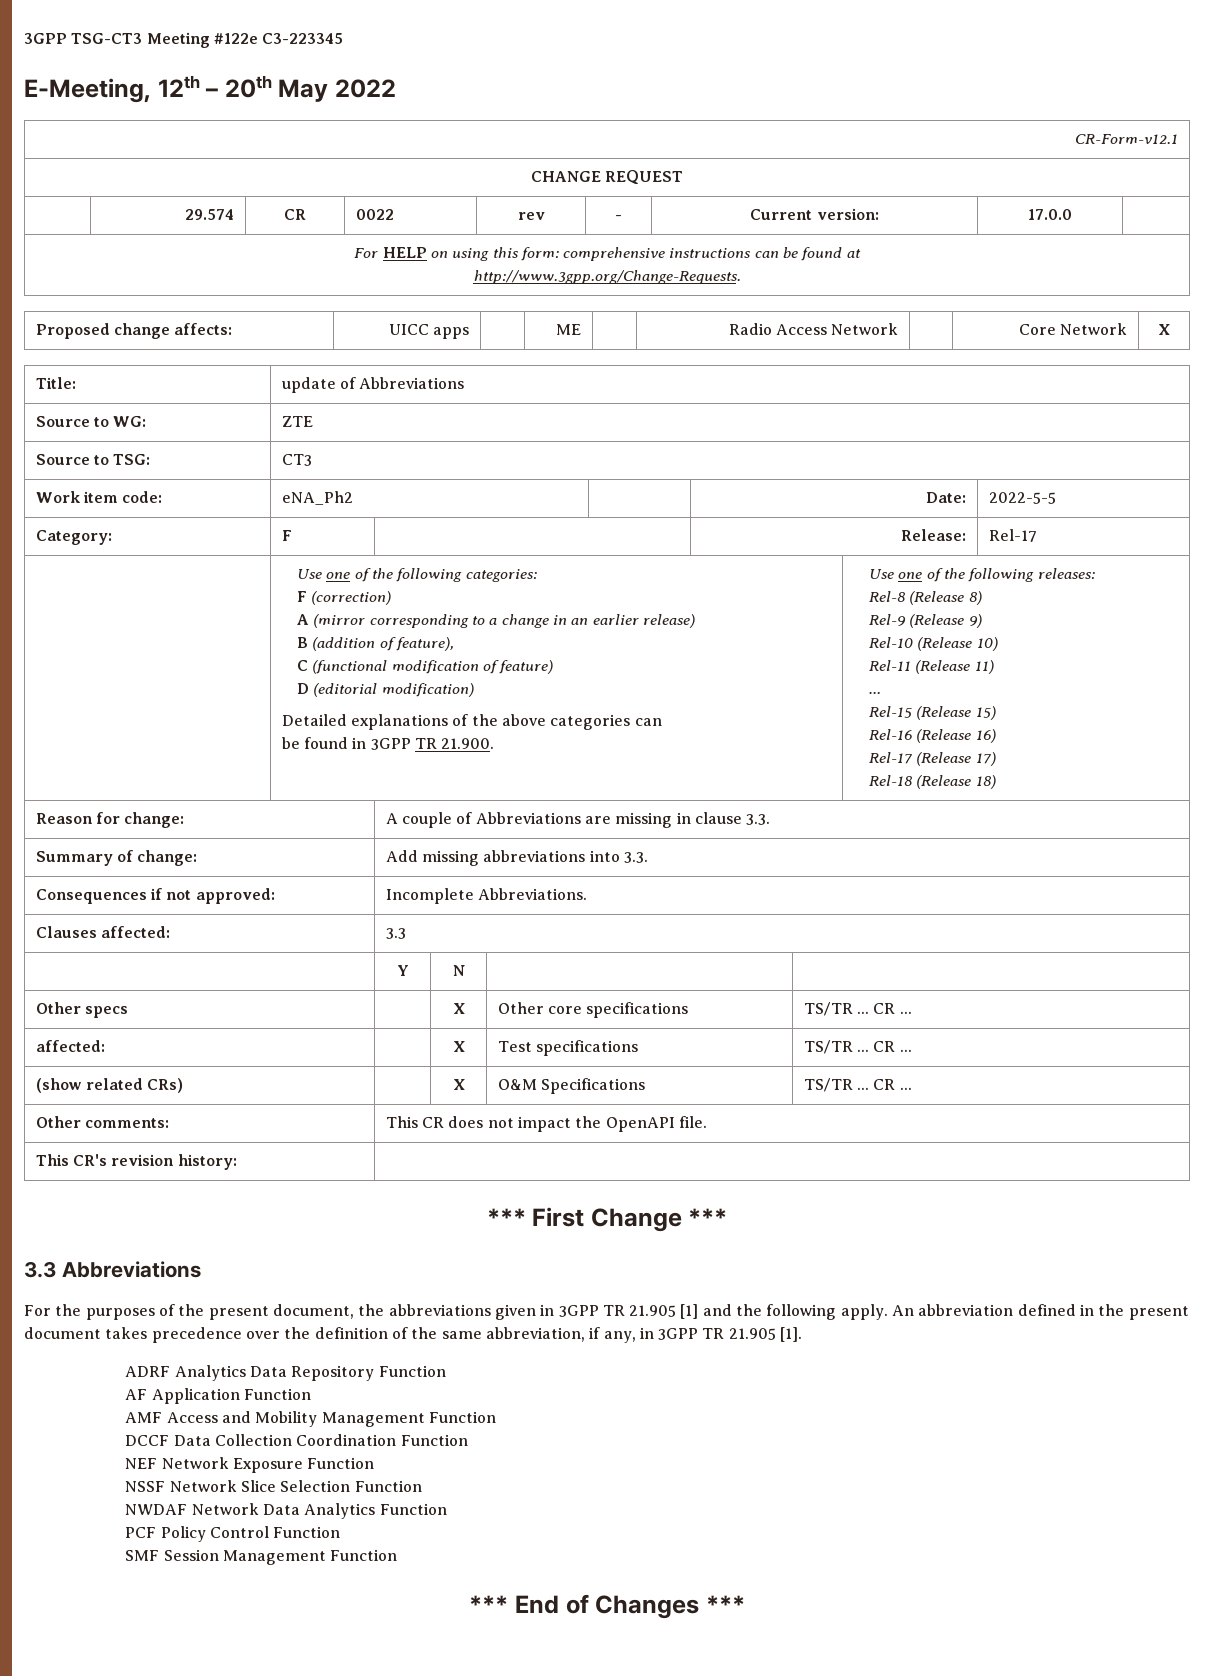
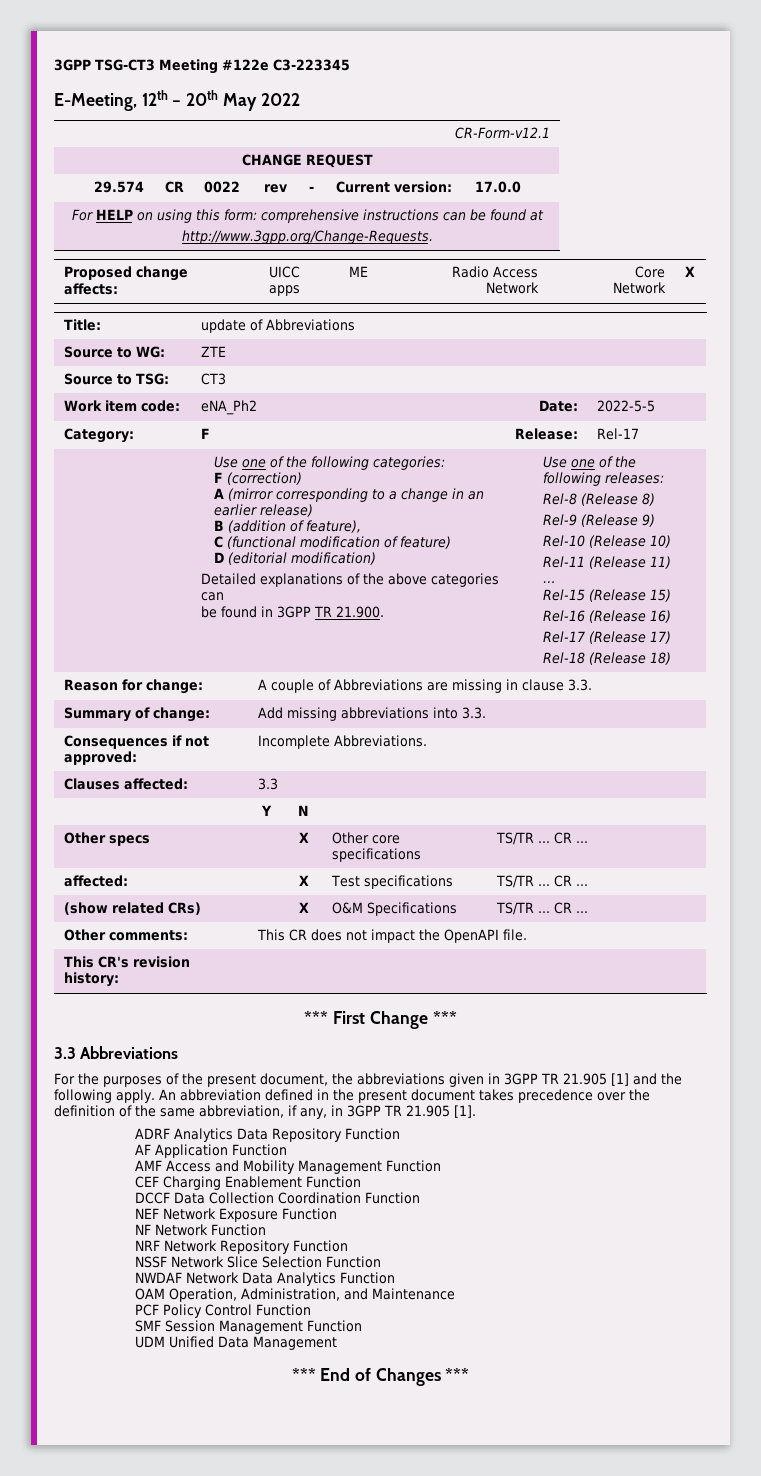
(497, 1417) none -> [134,1176,361,1190] // CEF Charging Enablement Function
(375, 1463) none -> [134,1224,266,1236] [134,1240,348,1254] // NF Network Function // NRF Network Repository Function
(447, 1509) none -> [134,1288,455,1302] // OAM Operation, Administration, and Maintenance
(398, 1555) none -> [134,1336,337,1350] // UDM Unified Data Management

